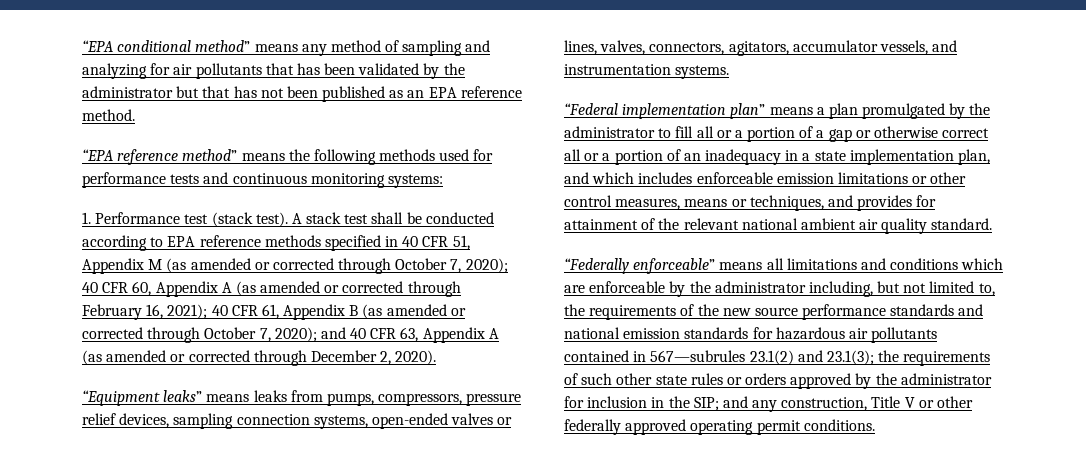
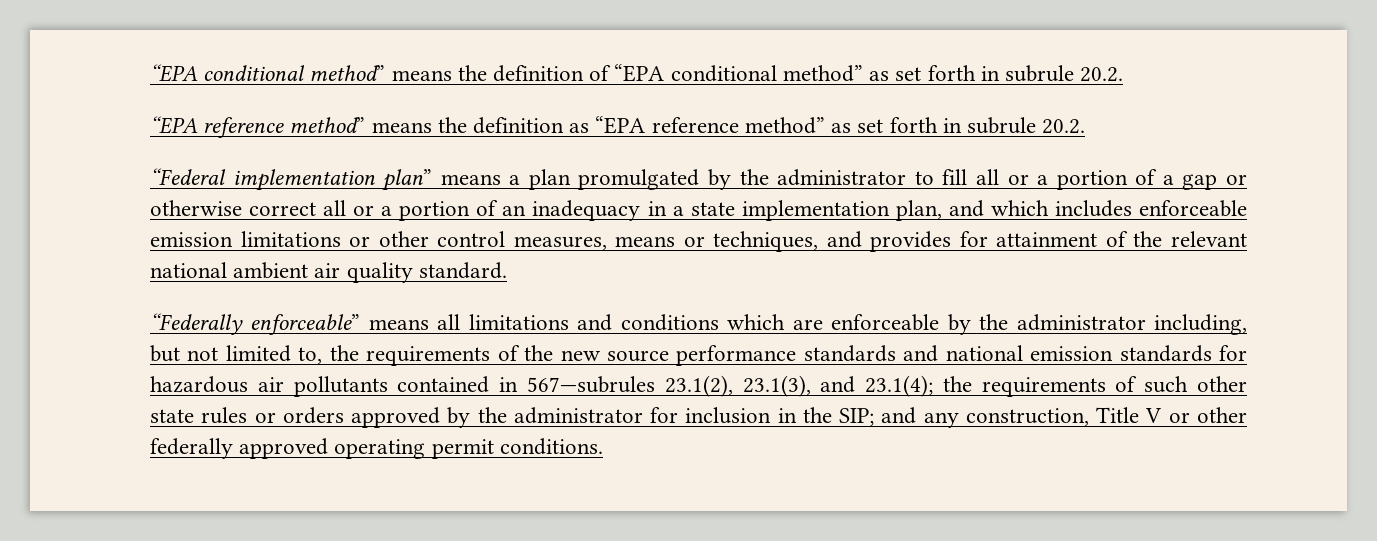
[301,40,491,56] [82,63,465,79] [82,86,522,102] [82,109,135,121] any method of sampling and analyzing for air pollutants that has been validated by the administrator but that has not been published as an EPA reference method. -> [457,64,1124,82] the definition of “EPA conditional method” as set forth in subrule 20.2.
[313,149,494,165] [82,172,443,188] [82,212,494,227] [82,235,470,251] [82,258,508,274] [82,281,461,297] [82,304,466,320] [82,327,499,343] [82,350,437,366] [82,390,522,406] [82,413,513,429] [564,40,958,56] [564,64,730,79] following methods used for performance tests and continuous monitoring systems: // 1. Performance test (stack test). A stack test shall be conducted according to EPA reference methods specified in 40 CFR 51, Appendix M (as amended or corrected through October 7, 2020); 40 CFR 60, Appendix A (as amended or corrected through February 16, 2021); 40 CFR 61, Appendix B (as amended or corrected through October 7, 2020); and 40 CFR 63, Appendix A (as amended or corrected through December 2, 2020). // “Equipment leaks” means leaks from pumps, compressors, pressure relief devices, sampling connection systems, open-ended valves or lines, valves, connectors, agitators, accumulator vessels, and instrumentation systems. -> [473,116,1086,134] definition as “EPA reference method” as set forth in subrule 20.2.
[749,350,874,365] 23.1(2) and 23.1(3); -> [664,375,934,397] 23.1(2), 23.1(3), and 23.1(4);

